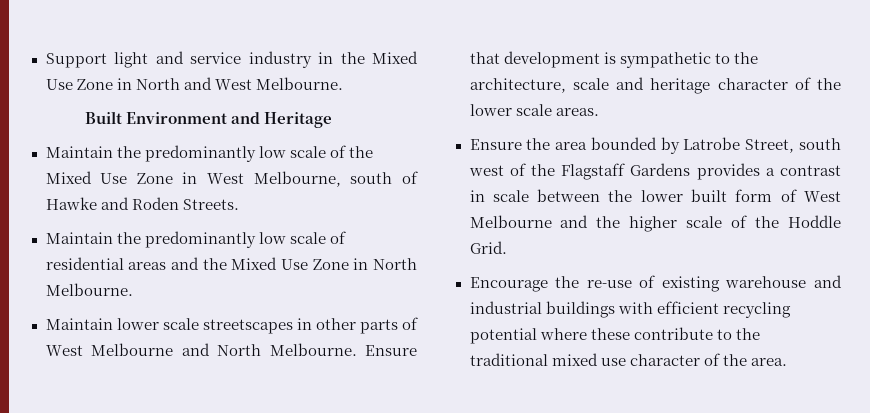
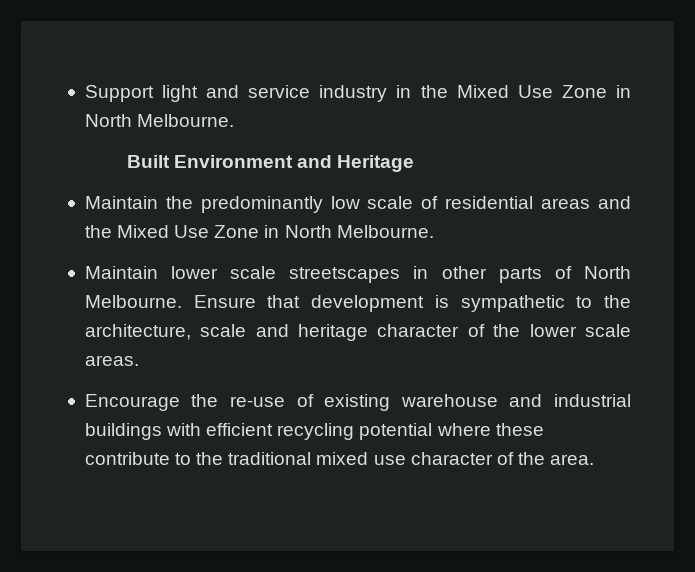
[183,77,252,90] and West -> (132, 120) none
[45,145,373,162] [45,171,419,187] [45,197,239,210] // Maintain the predominantly low scale of the Mixed Use Zone in West Melbourne, south of Hawke and Roden Streets. -> (415, 163) none
[45,343,210,356] West Melbourne and -> (572, 272) none
[469,137,841,154] [468,163,841,180] [469,189,841,202] [469,215,841,232] [469,241,507,254] // Ensure the area bounded by Latrobe Street, south west of the Flagstaff Gardens provides a contrast in scale between the lower built form of West Melbourne and the higher scale of the Hoddle Grid. -> (139, 360) none

